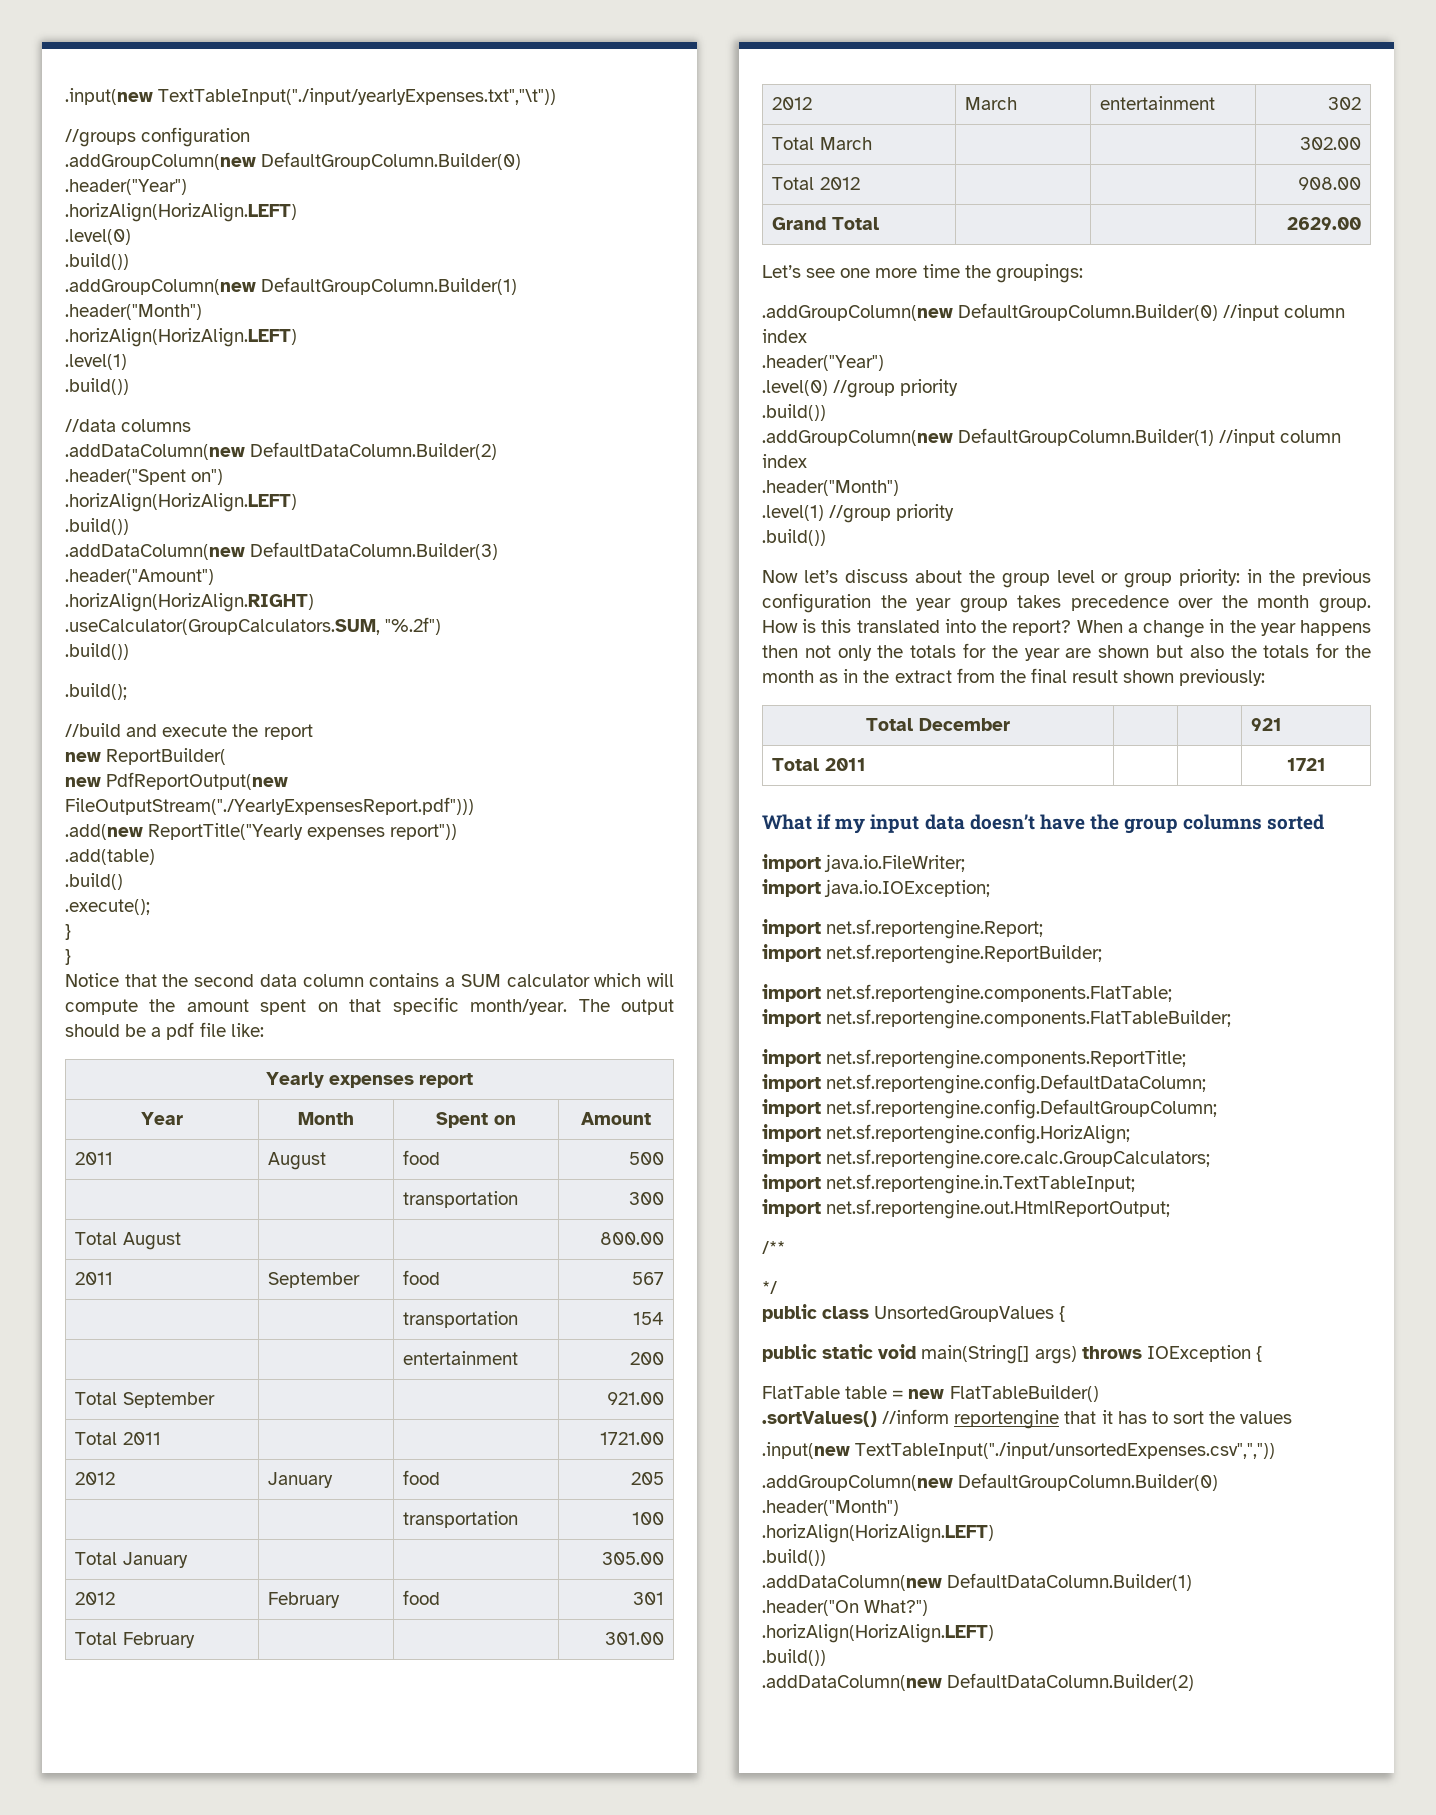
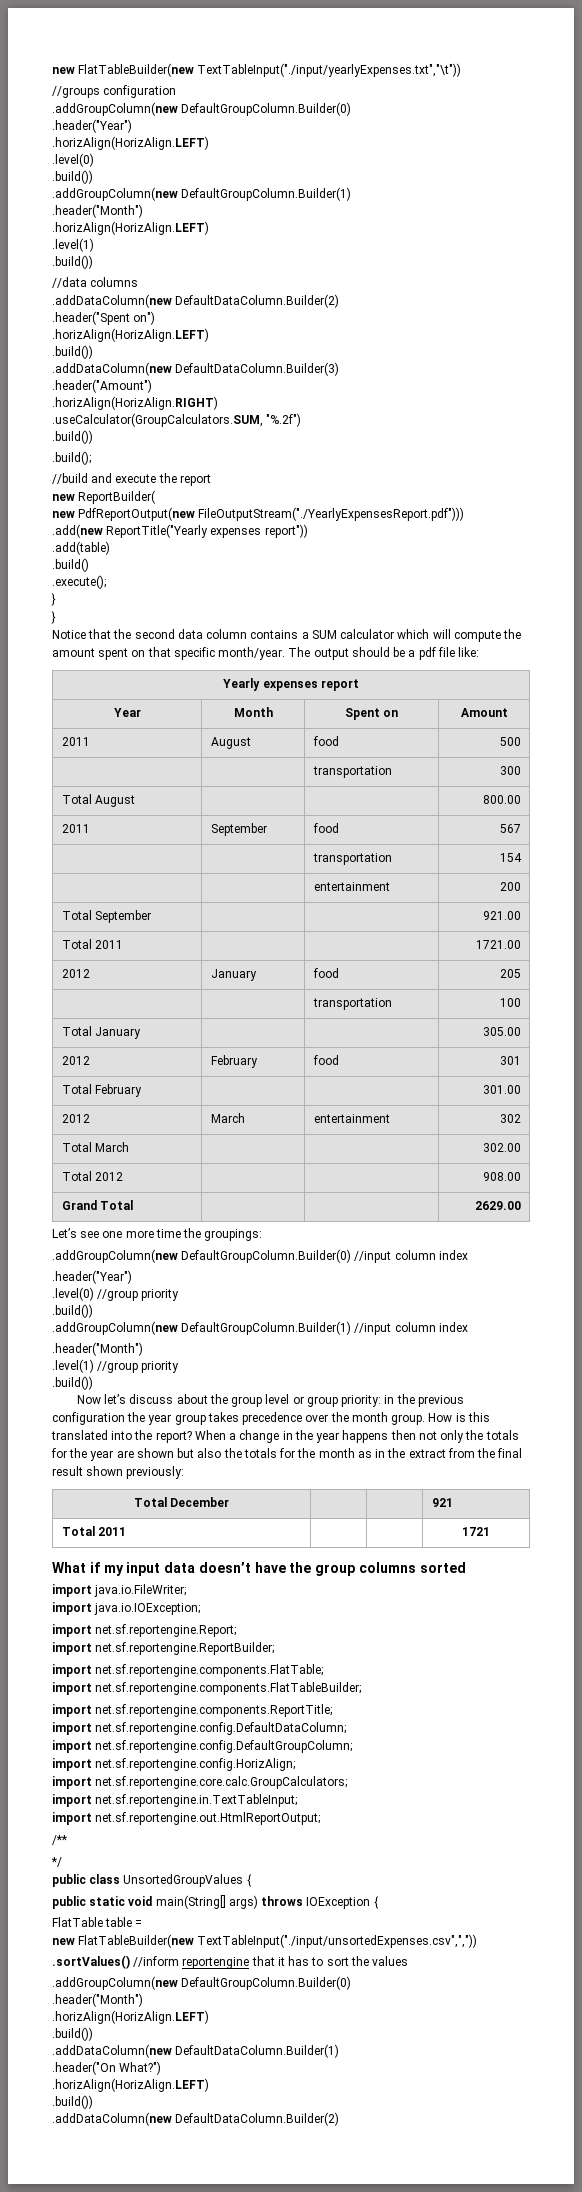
[65,88,153,105] .input(new -> [52,63,195,77] new FlatTableBuilder(new
[908,1385,1099,1402] new FlatTableBuilder() -> [52,1934,478,1948] // new FlatTableBuilder(new TextTableInput("./input/unsortedExpenses.csv",","))
[762,1442,1276,1459] // .input(new TextTableInput("./input/unsortedExpenses.csv",",")) -> (409, 1961) none

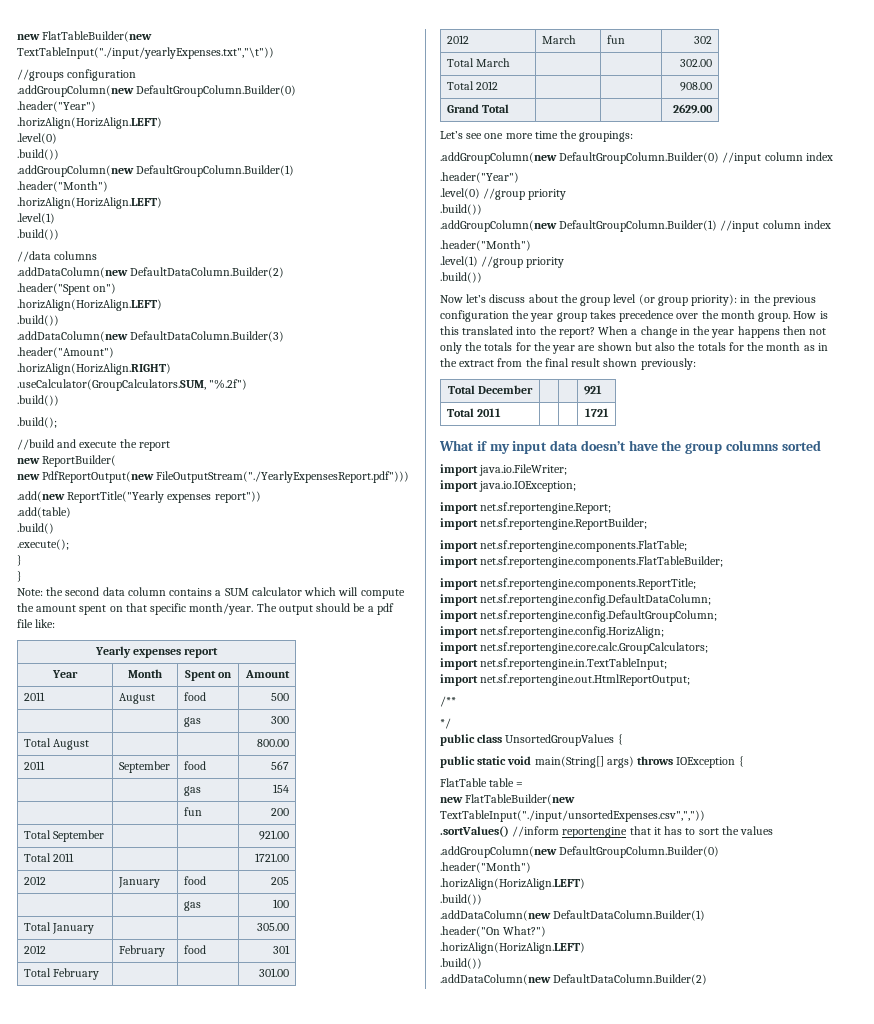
[52,629,112,639] Notice that -> [17,588,43,596] Note:
[312,766,392,778] transportation -> [183,717,201,727] gas
[312,853,392,865] transportation -> [183,786,201,796] gas
[313,882,390,891] entertainment -> [183,807,202,816] fun
[312,998,392,1010] transportation -> [183,901,201,911] gas
[313,1114,390,1123] entertainment -> [606,35,625,44] fun
[292,1395,382,1407] or group priority: -> [638,294,738,306] (or group priority):

